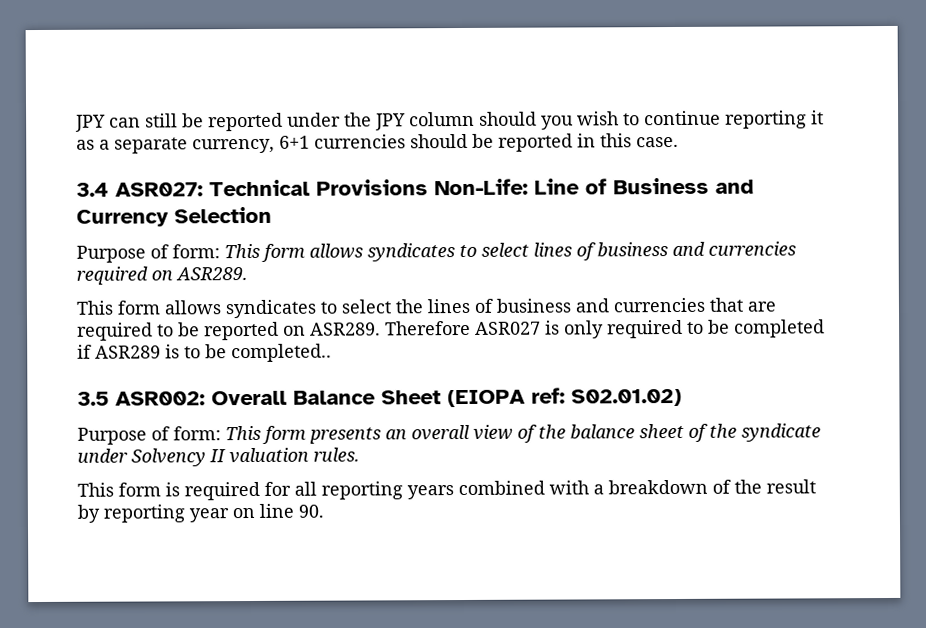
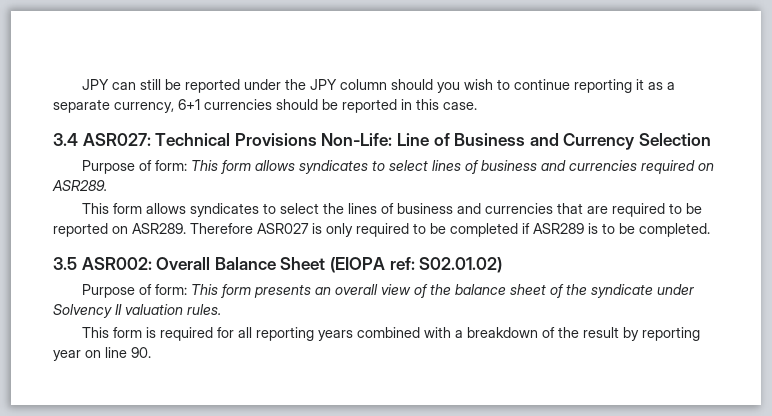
[231,343,332,363] completed.. -> [639,223,710,237] completed.

